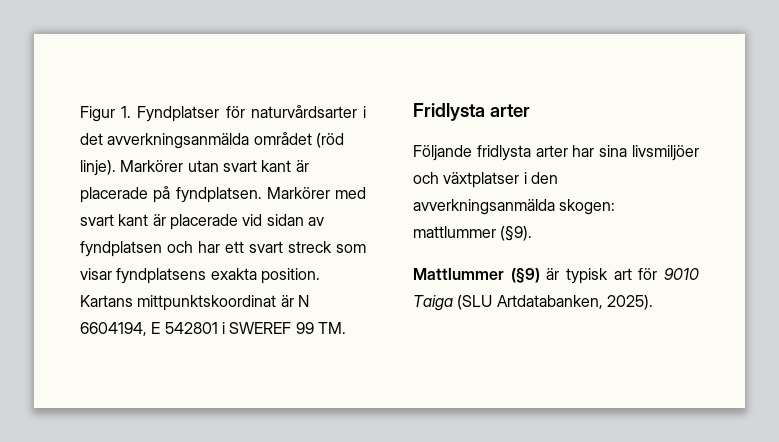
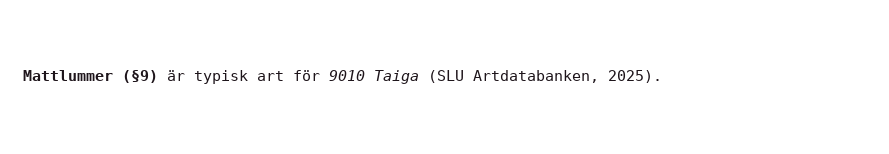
[80,105,367,122] [80,132,344,149] [80,160,309,176] [80,186,366,203] [80,214,324,230] [80,241,366,257] [80,268,320,284] [80,295,309,311] [80,322,346,336] [413,103,530,121] [413,145,699,161] [413,172,558,188] [413,199,616,215] [413,226,533,241] Figur 1. Fyndplatser för naturvårdsarter i det avverkningsanmälda området (röd linje). Markörer utan svart kant är placerade på fyndplatsen. Markörer med svart kant är placerade vid sidan av fyndplatsen och har ett svart streck som visar fyndplatsens exakta position. Kartans mittpunktskoordinat är N 6604194, E 542801 i SWEREF 99 TM. // Fridlysta arter // Följande fridlysta arter har sina livsmiljöer och växtplatser i den avverkningsanmälda skogen: mattlummer (§9). // -> (23, 75) none

